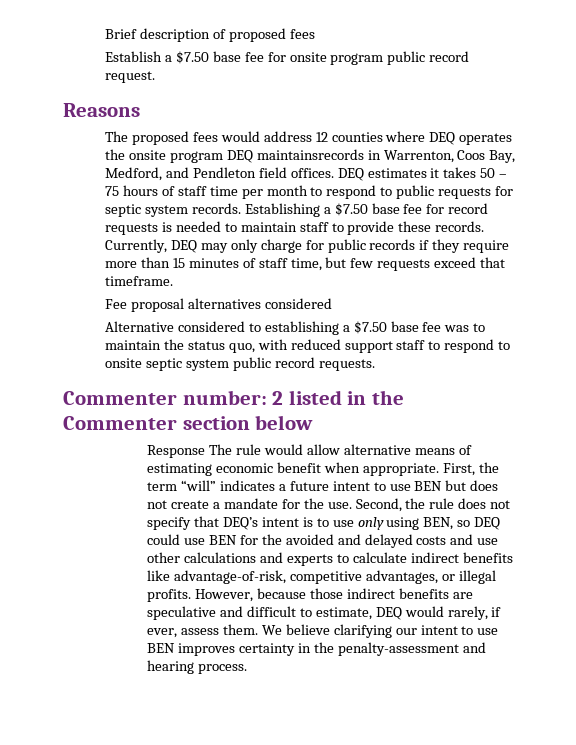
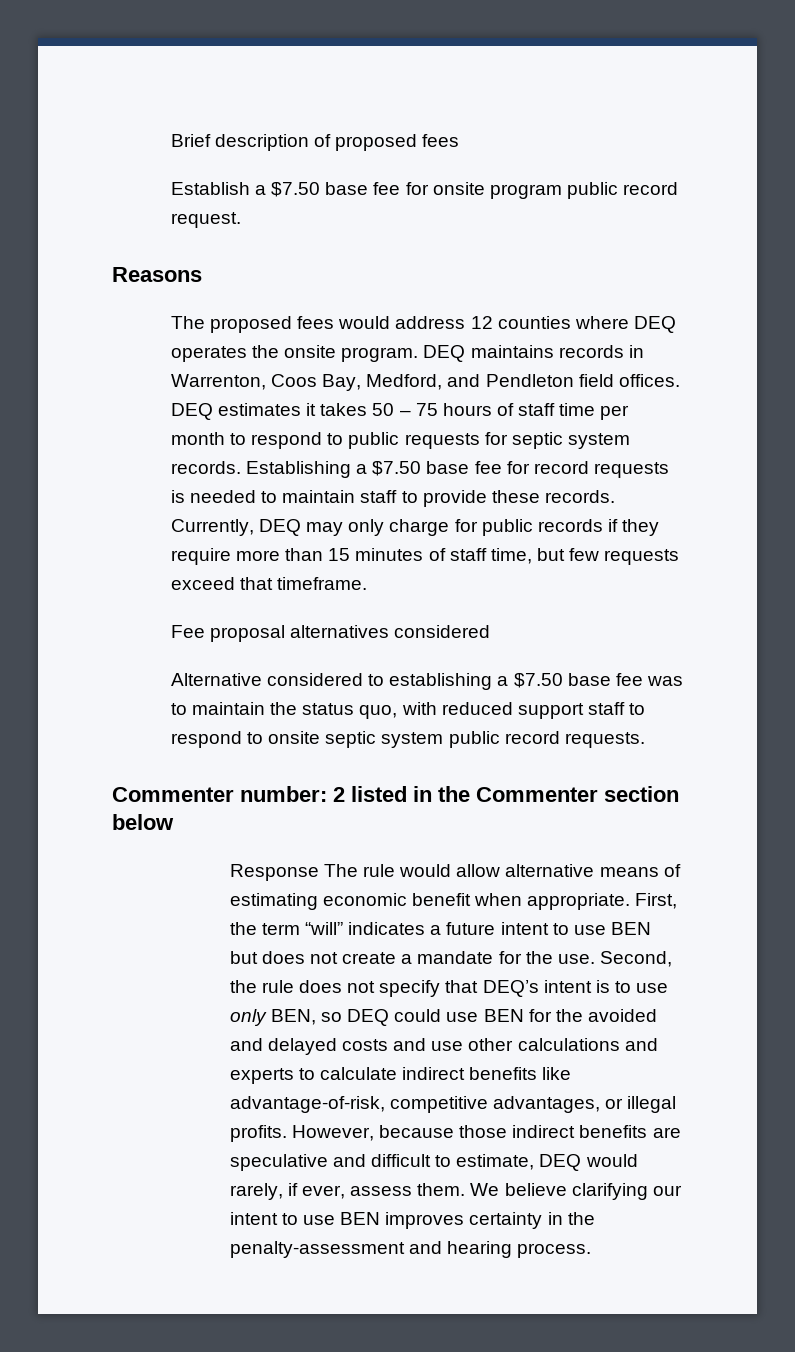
[169,149,364,163] program DEQ maintainsrecords -> [341,345,624,362] program. DEQ maintains records
[386,517,420,530] using -> (267, 1017) none

